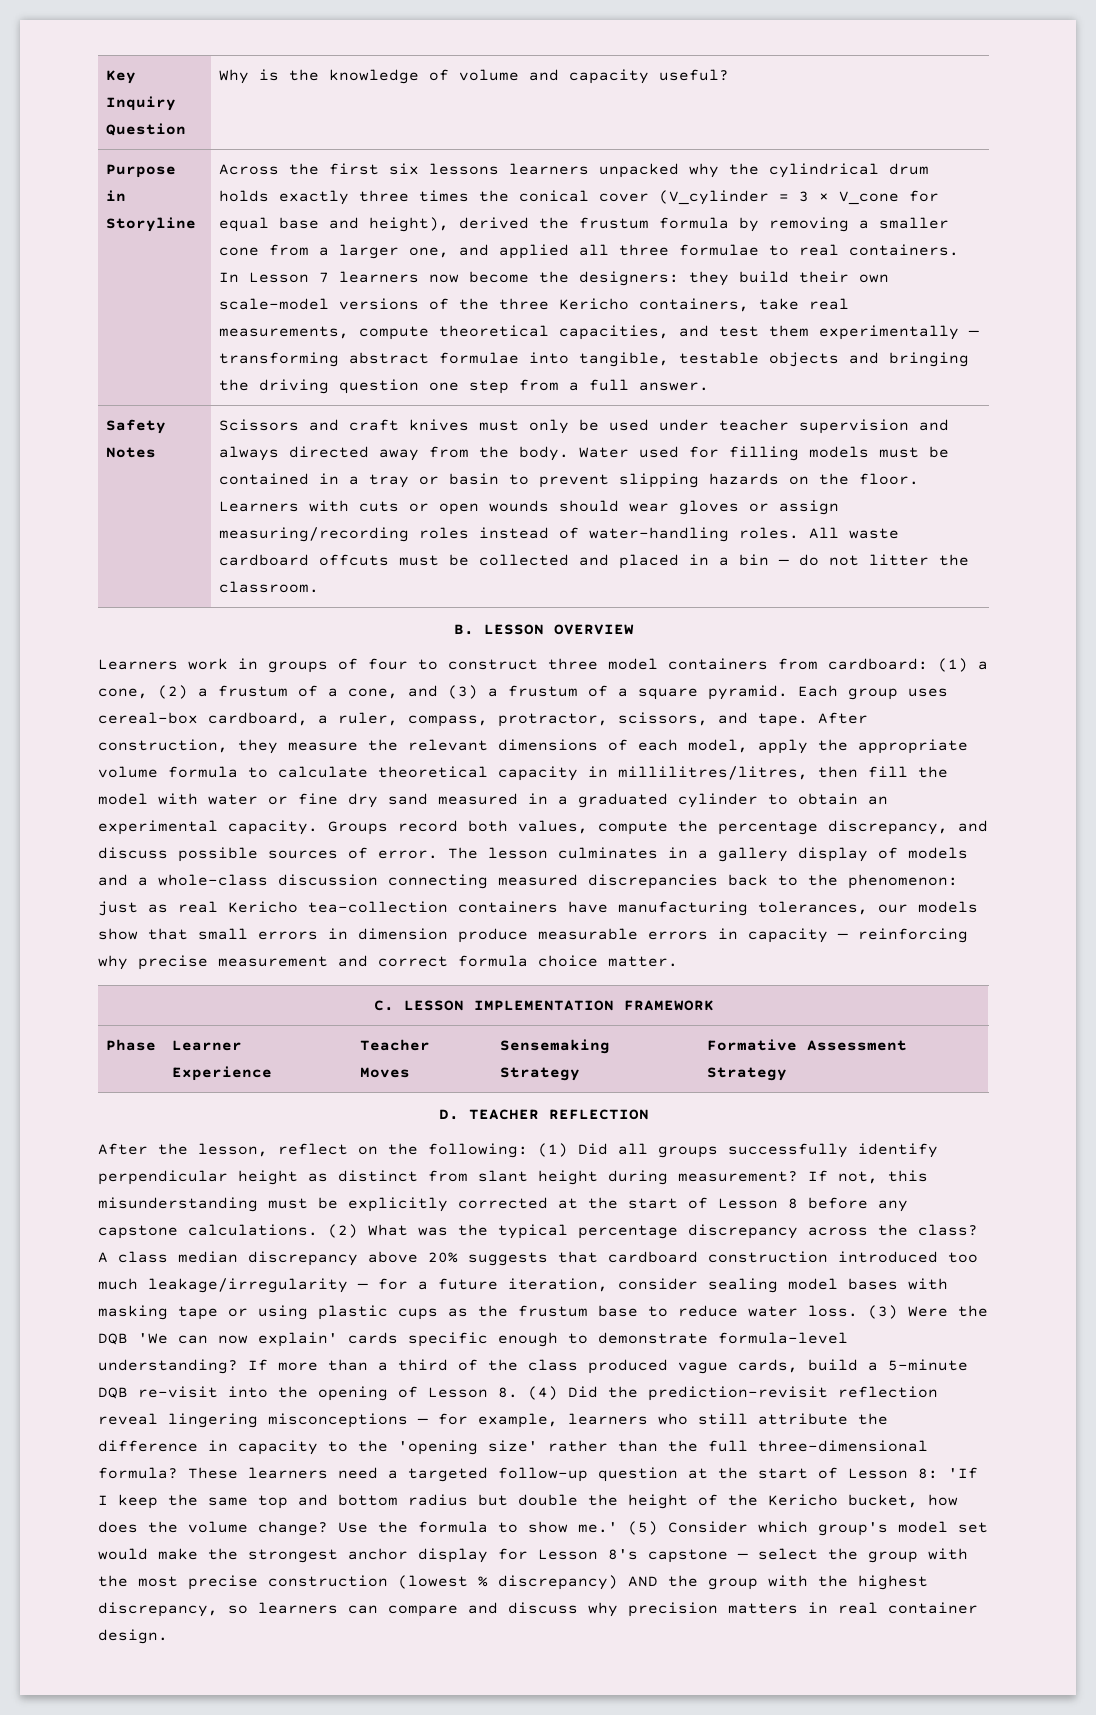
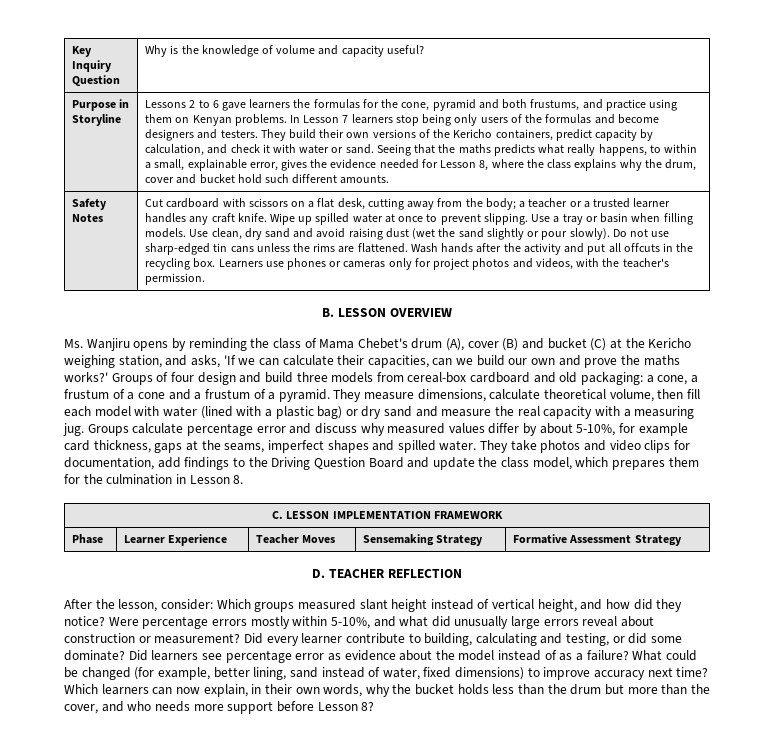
[218,163,929,178] [218,190,939,205] [218,217,949,232] [218,244,959,259] [218,271,729,286] Across the first six lessons learners unpacked why the cylindrical drum holds exactly three times the conical cover (V_cylinder = 3 × V_cone for equal base and height), derived the frustum formula by removing a smaller cone from a larger one, and applied all three formulae to real containers. In Lesson 7 learners now become the designers: they -> [145,99,678,111] [145,114,659,126] [145,129,286,141] Lessons 2 to 6 gave learners the formulas for the cone, pyramid and both frustums, and practice using them on Kenyan problems. In Lesson 7 learners stop being only users of the formulas and become designers and testers. They
[218,298,329,310] scale-model -> (370, 135) none
[498,298,549,310] three -> (451, 133) none
[758,298,849,310] [218,325,979,340] [218,352,969,367] [218,379,709,394] [105,419,166,434] [105,447,156,458] [218,419,949,434] [218,446,949,461] [218,473,919,488] [218,500,839,515] [218,527,899,542] [218,554,969,569] [218,581,319,593] [453,624,634,635] [98,658,988,673] [98,685,948,700] [98,712,868,727] [98,739,968,754] [98,766,808,781] take real measurements, compute theoretical capacities, and test them experimentally — transforming abstract formulae into tangible, testable objects and bringing the driving question one step from a full answer. // Safety Notes | Scissors and craft knives must only be used under teacher supervision and always directed away from the body. Water used for filling models must be contained in a tray or basin to prevent slipping hazards on the floor. Learners with cuts or open wounds should wear gloves or assign measuring/recording roles instead of water-handling roles. All waste cardboard offcuts must be collected and placed in a bin — do not litter the classroom. // B. LESSON OVERVIEW // Learners work in groups of four to construct three model containers from cardboard: (1) a cone, (2) a frustum of a cone, and (3) a frustum of a square pyramid. Each group uses cereal-box cardboard, a ruler, compass, protractor, scissors, and tape. After construction, they measure the relevant dimensions of each model, apply the appropriate volume formula to calculate theoretical capacity in millilitres/litres, -> [555,129,654,141] [145,144,698,156] [145,159,697,171] [145,174,390,184] [72,198,108,210] [72,214,104,222] [145,198,671,210] [145,213,693,225] [145,228,670,240] [145,243,694,255] [145,258,669,270] [145,273,206,285] [322,308,452,317] [64,338,692,351] [64,355,680,368] [64,372,698,385] [64,389,654,402] predict capacity by calculation, and check it with water or sand. Seeing that the maths predicts what really happens, to within a small, explainable error, gives the evidence needed for Lesson 8, where the class explains why the drum, cover and bucket hold such different amounts. // Safety Notes | Cut cardboard with scissors on a flat desk, cutting away from the body; a teacher or a trusted learner handles any craft knife. Wipe up spilled water at once to prevent slipping. Use a tray or basin when filling models. Use clean, dry sand and avoid raising dust (wet the sand slightly or pour slowly). Do not use sharp-edged tin cans unless the rims are flattened. Wash hands after the activity and put all offcuts in the recycling box. Learners use phones or cameras only for project photos and videos, with the teacher's permission. // B. LESSON OVERVIEW // Ms. Wanjiru opens by reminding the class of Mama Chebet's drum (A), cover (B) and bucket (C) at the Kericho weighing station, and asks, 'If we can calculate their capacities, can we build our own and prove the maths works?' Groups of four design and build three models from cereal-box cardboard and old packaging: a cone, a frustum of a cone and a frustum of a pyramid. They measure dimensions, calculate theoretical volume,
[918,766,948,778] the -> [64,406,91,417] each
[268,793,888,808] [98,820,988,835] [98,847,968,862] [98,874,958,889] [98,901,978,916] [98,928,968,943] [98,955,678,970] or fine dry sand measured in a graduated cylinder to obtain an experimental capacity. Groups record both values, compute the percentage discrepancy, and discuss possible sources of error. The lesson culminates in a gallery display of models and a whole-class discussion connecting measured discrepancies back to the phenomenon: just as real Kericho tea-collection containers have manufacturing tolerances, our models show that small errors in dimension produce measurable errors in capacity — reinforcing why precise measurement and correct formula choice matter. -> [200,406,695,419] [63,423,688,436] [64,440,690,453] [64,457,699,470] [64,474,244,485] (lined with a plastic bag) or dry sand and measure the real capacity with a measuring jug. Groups calculate percentage error and discuss why measured values differ by about 5-10%, for example card thickness, gaps at the seams, imperfect shapes and spilled water. They take photos and video clips for documentation, add findings to the Driving Question Board and update the class model, which prepares them for the culmination in Lesson 8.
[278,1143,938,1158] [98,1170,928,1185] [98,1197,908,1212] [98,1224,978,1239] [98,1251,978,1266] [98,1278,948,1293] [98,1305,988,1320] [98,1332,848,1347] [98,1359,968,1374] [98,1386,938,1401] [98,1413,888,1428] [98,1440,928,1455] [98,1467,978,1482] [98,1494,958,1509] [98,1521,988,1536] [98,1548,968,1563] [98,1575,928,1590] [98,1602,978,1617] [98,1629,168,1644] reflect on the following: (1) Did all groups successfully identify perpendicular height as distinct from slant height during measurement? If not, this misunderstanding must be explicitly corrected at the start of Lesson 8 before any capstone calculations. (2) What was the typical percentage discrepancy across the class? A class median discrepancy above 20% suggests that cardboard construction introduced too much leakage/irregularity — for a future iteration, consider sealing model bases with masking tape or using plastic cups as the frustum base to reduce water loss. (3) Were the DQB 'We can now explain' cards specific enough to demonstrate formula-level understanding? If more than a third of the class produced vague cards, build a 5-minute DQB re-visit into the opening of Lesson 8. (4) Did the prediction-revisit reflection reveal lingering misconceptions — for example, learners who still attribute the difference in capacity to the 'opening size' rather than the full three-dimensional formula? These learners need a targeted follow-up question at the start of Lesson 8: 'If I keep the same top and bottom radius but double the height of the Kericho bucket, how does the volume change? Use the formula to show me.' (5) Consider which group's model set would make the strongest anchor display for Lesson 8's capstone — select the group with the most precise construction (lowest % discrepancy) AND the group with the highest discrepancy, so learners can compare and discuss why precision matters in real container design. -> [160,599,683,612] [64,616,655,629] [64,633,683,646] [64,650,697,663] [64,667,709,680] [64,684,710,697] [64,701,375,714] consider: Which groups measured slant height instead of vertical height, and how did they notice? Were percentage errors mostly within 5-10%, and what did unusually large errors reveal about construction or measurement? Did every learner contribute to building, calculating and testing, or did some dominate? Did learners see percentage error as evidence about the model instead of as a failure? What could be changed (for example, better lining, sand instead of water, fixed dimensions) to improve accuracy next time? Which learners can now explain, in their own words, why the bucket holds less than the drum but more than the cover, and who needs more support before Lesson 8?

